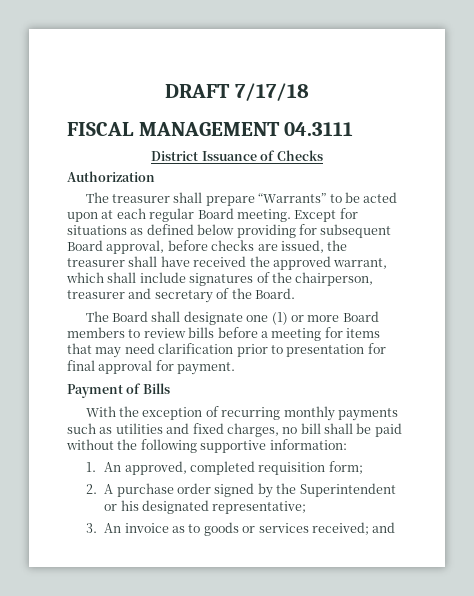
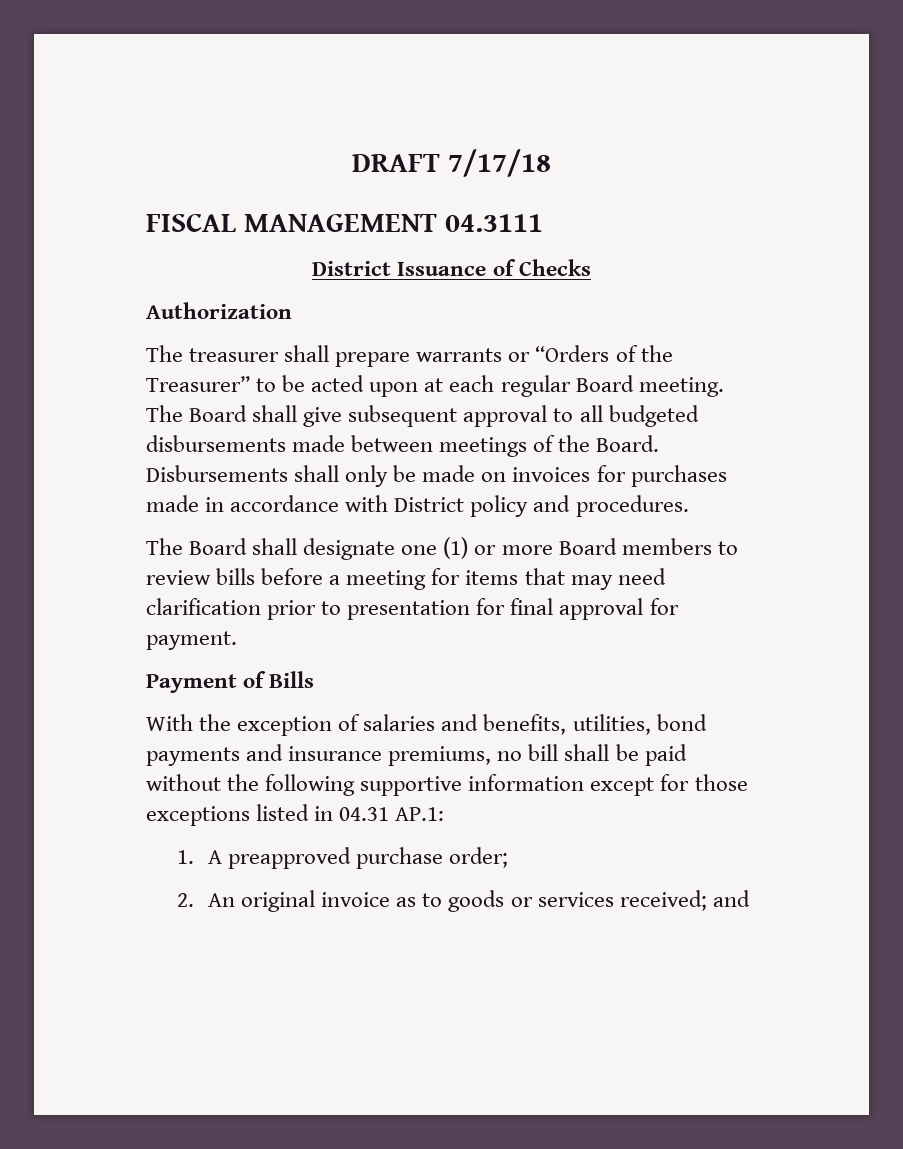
[258,193,327,203] “Warrants” -> [416,345,673,362] [146,376,250,392] warrants or “Orders of the Treasurer”
[294,208,358,222] [67,224,392,238] [67,240,348,254] [67,256,388,270] [66,272,374,286] [67,288,295,303] Except for situations as defined below providing for subsequent Board approval, before checks are issued, the treasurer shall have received the approved warrant, which shall include signatures of the chairperson, treasurer and secretary of the Board. -> [146,405,699,427] [146,435,660,457] [146,465,727,487] [146,495,689,517] The Board shall give subsequent approval to all budgeted disbursements made between meetings of the Board. Disbursements shall only be made on invoices for purchases made in accordance with District policy and procedures.
[221,406,398,421] [67,423,279,437] recurring monthly payments such as utilities and fixed charges, -> [363,714,707,735] [146,744,492,766] salaries and benefits, utilities, bond payments and insurance premiums,
[269,439,347,450] [85,461,363,475] [85,483,396,498] [104,500,307,514] [85,523,122,533] information: // 1. An approved, completed requisition form; // 2. A purchase order signed by the Superintendent or his designated representative; // 3. An -> [468,774,748,796] [146,804,445,826] [177,847,509,869] [177,890,316,912] information except for those exceptions listed in 04.31 AP.1: // 1. A preapproved purchase order; // 2. An original

